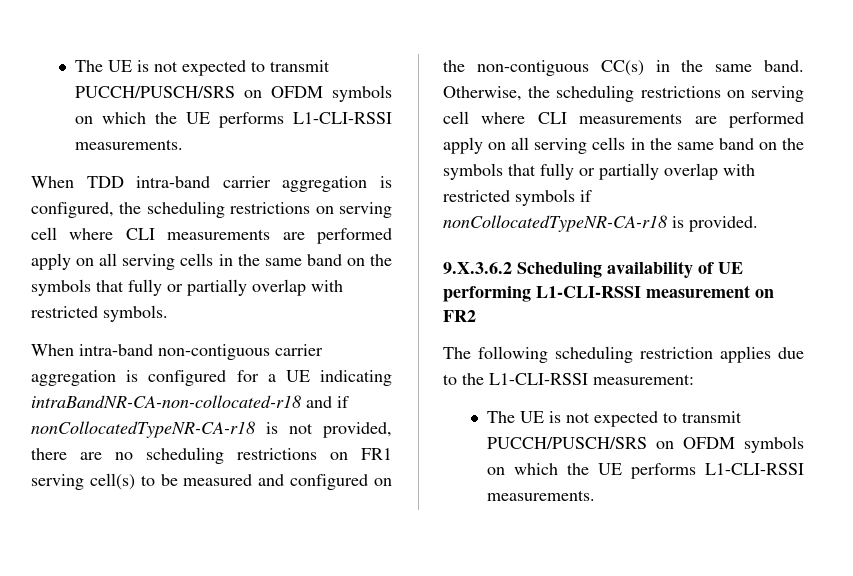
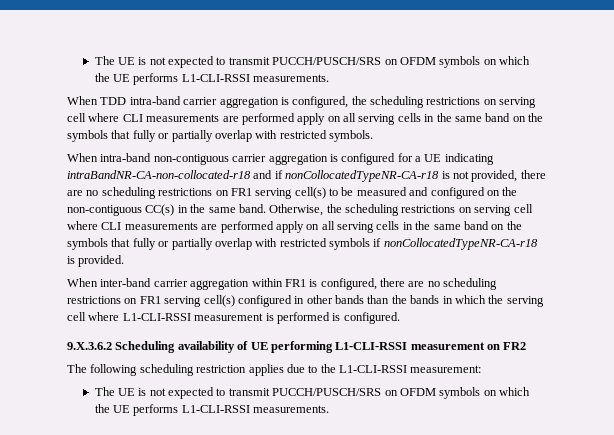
(758, 224) none -> [67,278,498,290] [67,295,544,307] [67,312,400,324] // When inter-band carrier aggregation within FR1 is configured, there are no scheduling restrictions on FR1 serving cell(s) configured in other bands than the bands in which the serving cell where L1-CLI-RSSI measurement is performed is configured.

